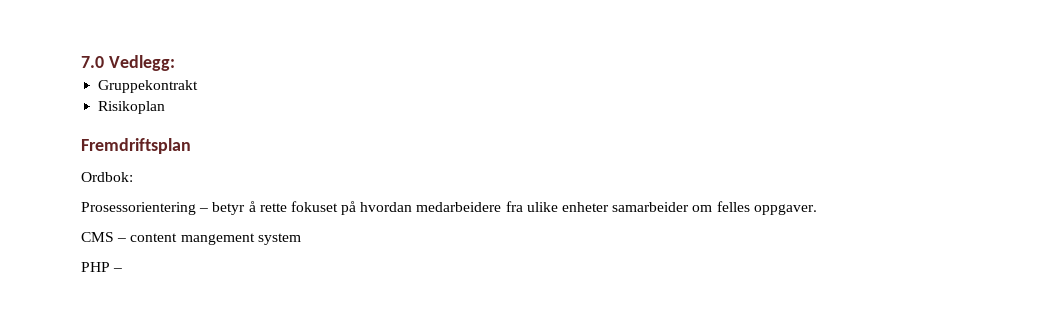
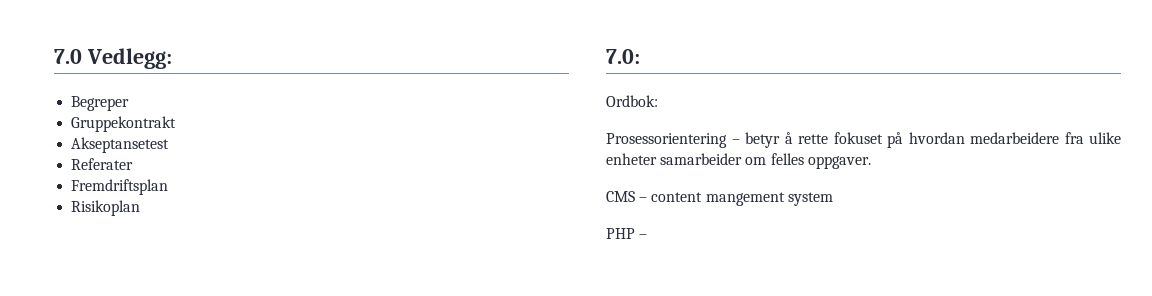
(175, 63) none -> [71,96,130,111] // Begreper
(199, 86) none -> [71,137,170,153] [71,158,134,170] [71,179,169,195] // Akseptansetest // Referater // Fremdriftsplan
[81,138,191,154] Fremdriftsplan -> [606,49,640,64] 7.0:

